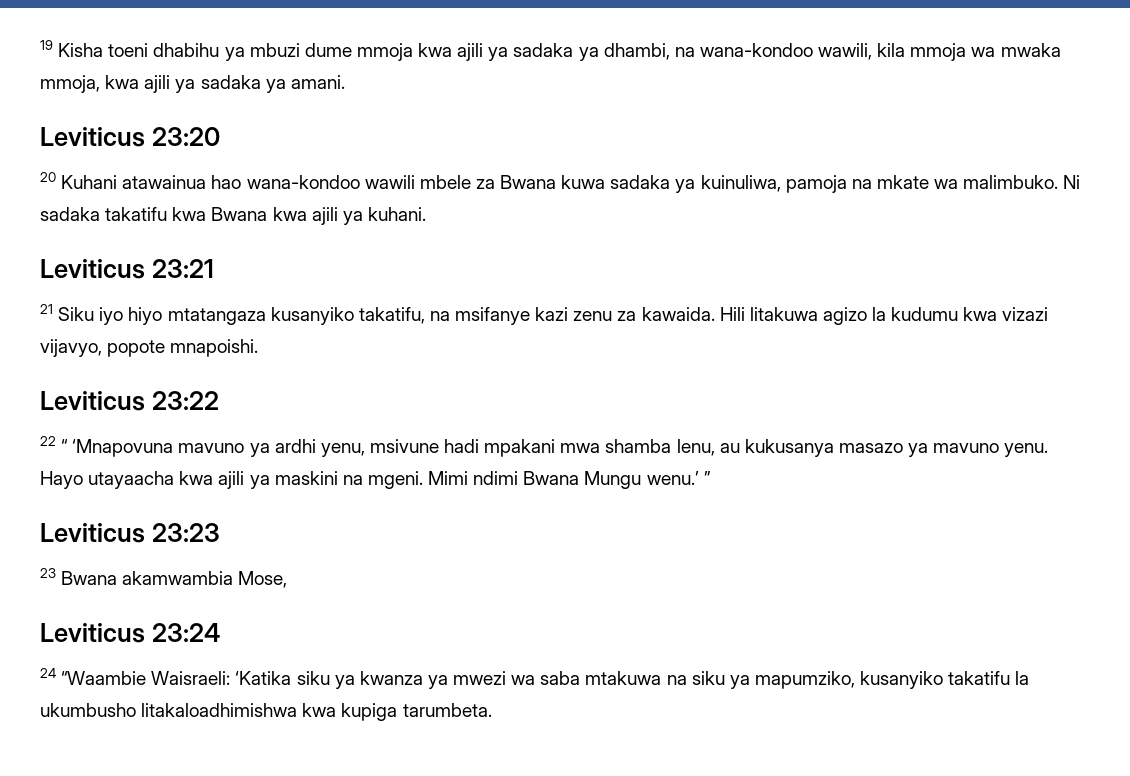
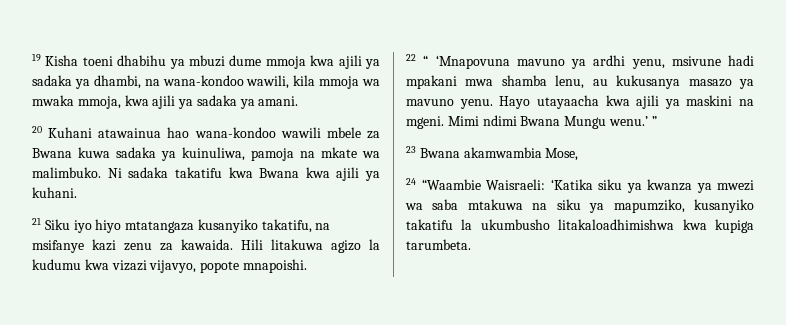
[40,127,220,147] // Leviticus 23:20 -> (299, 101) none
[40,259,214,279] // Leviticus 23:21 -> (77, 192) none
[40,391,219,411] // Leviticus 23:22 -> (307, 266) none
[40,523,220,543] // Leviticus 23:23 -> (657, 121) none
[40,623,220,643] // Leviticus 23:24 -> (579, 154) none

